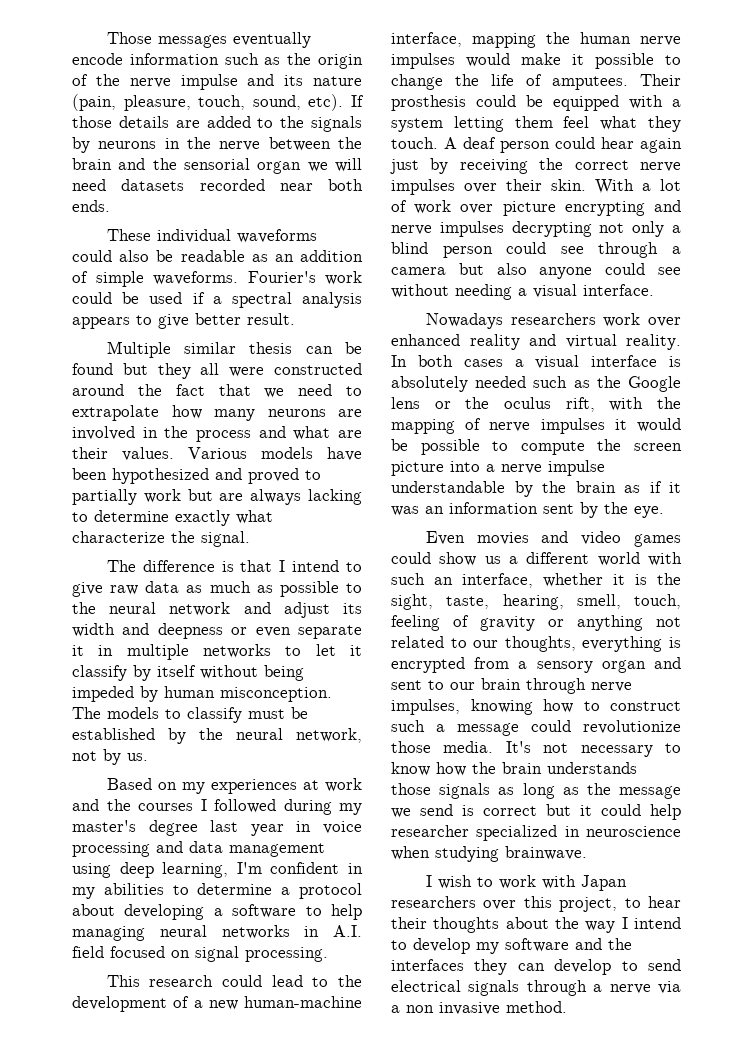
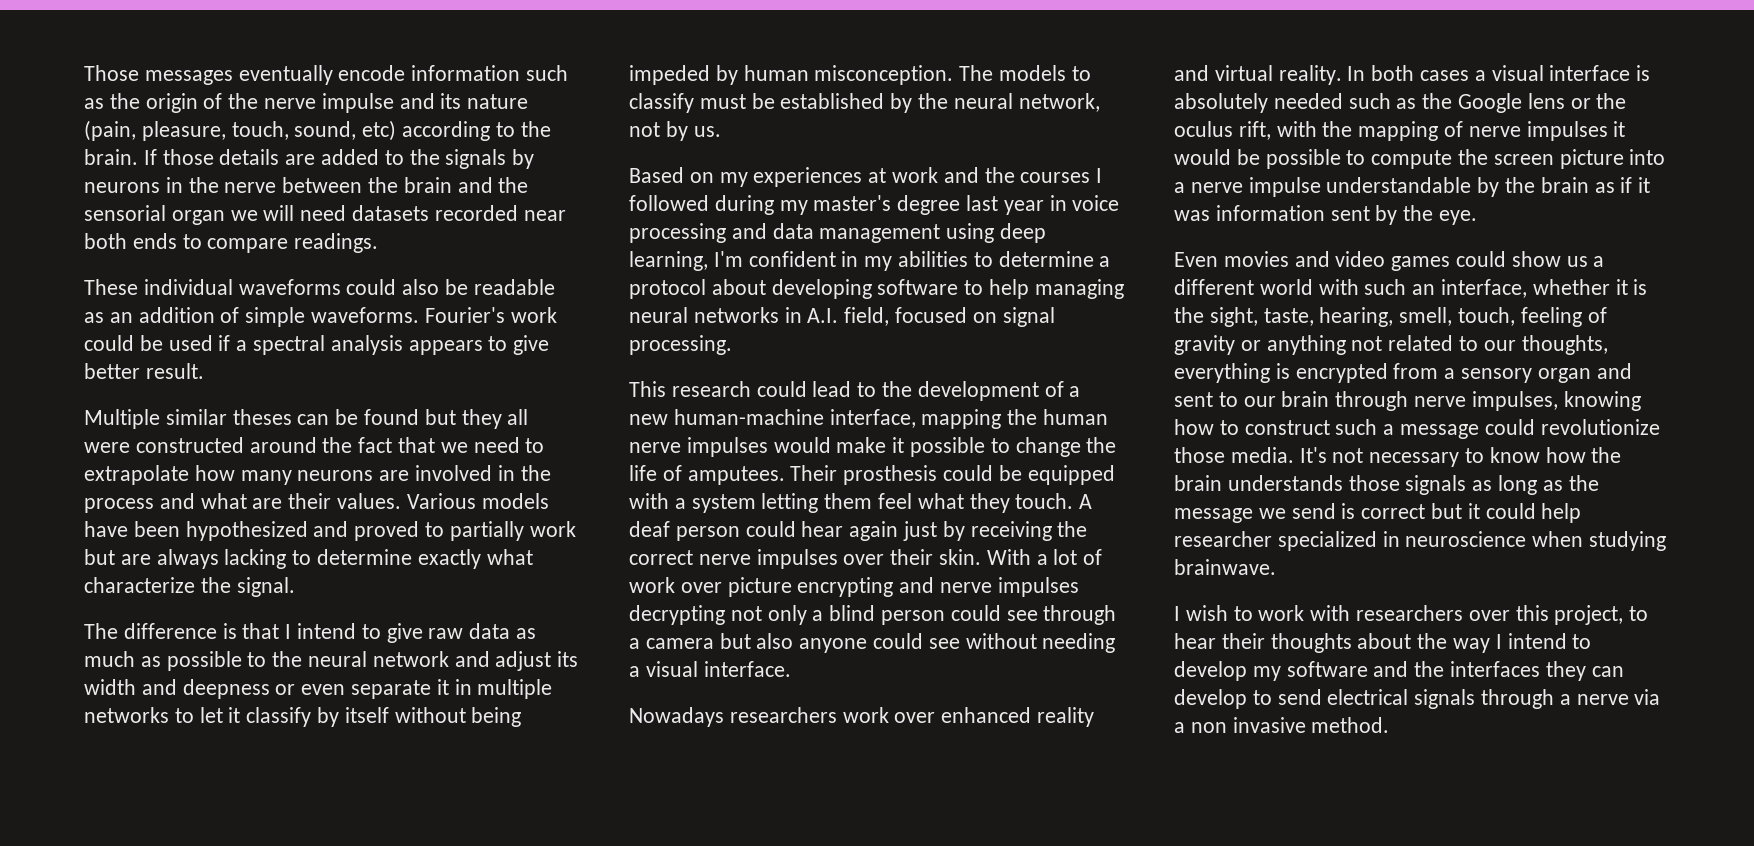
[308,94,344,111] etc). -> [362,120,551,141] [84,149,138,165] etc) according to the brain.
[72,200,110,212] ends. -> [132,233,379,253] ends to compare readings.
[249,342,293,354] thesis -> [232,409,292,425] theses
[213,908,223,916] a -> (872, 289) none
[72,946,104,958] field -> [844,307,890,326] field,
[425,506,444,514] an -> (1210, 215) none
[580,875,627,891] Japan -> (1351, 613) none

